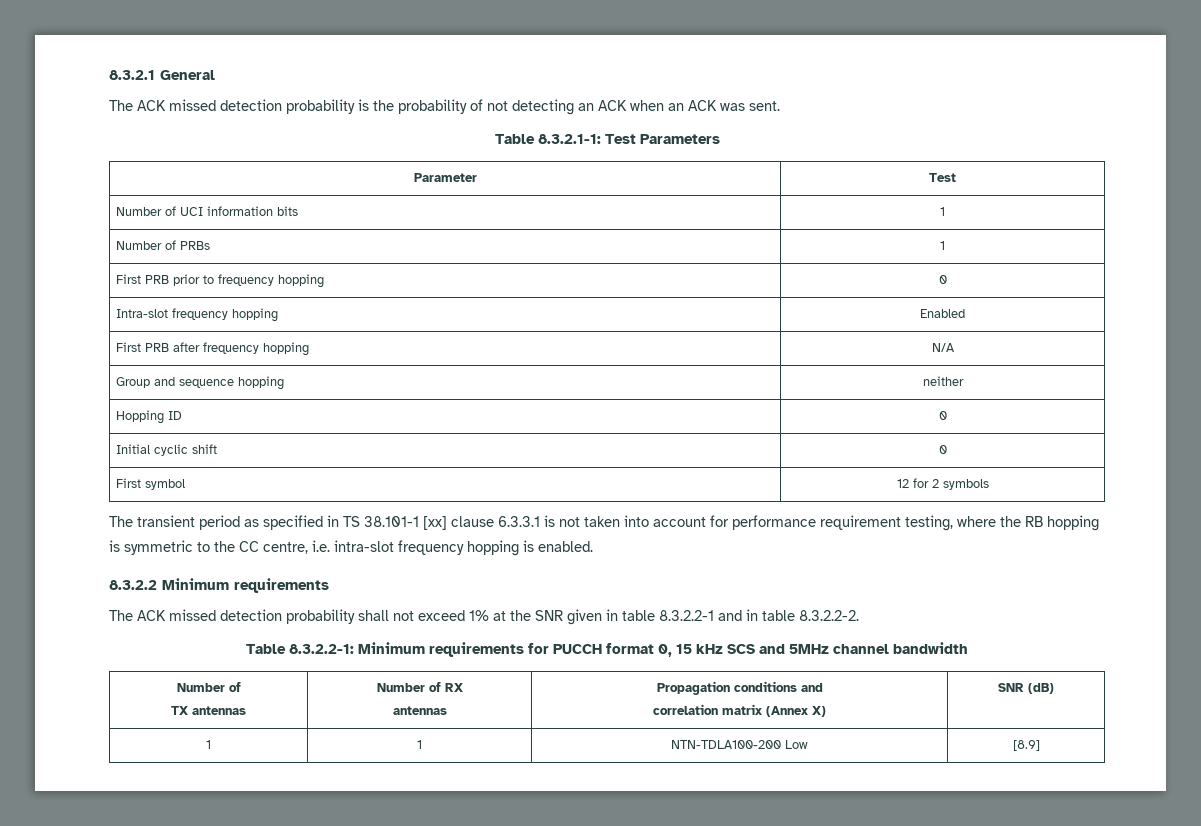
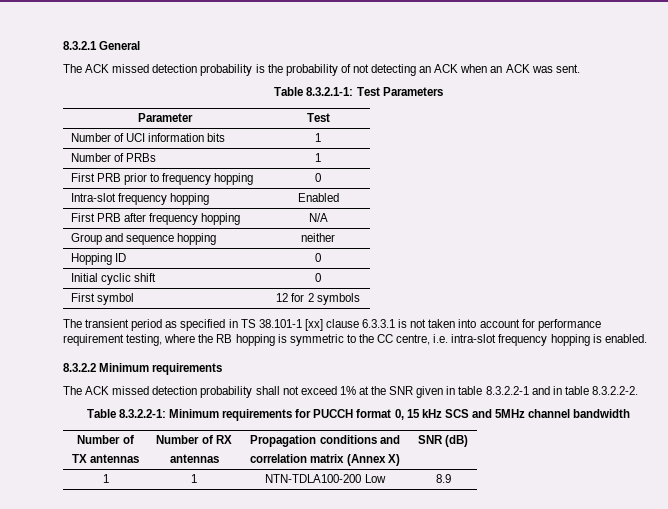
[1012,740,1040,751] [8.9] -> [435,474,451,483] 8.9

